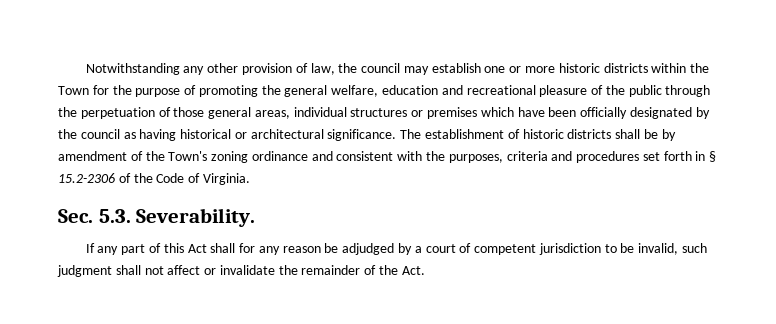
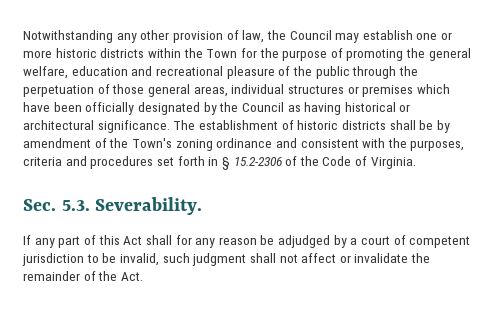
[361,63,401,73] council -> [289,30,332,40] Council
[80,129,120,139] council -> [241,102,284,112] Council

